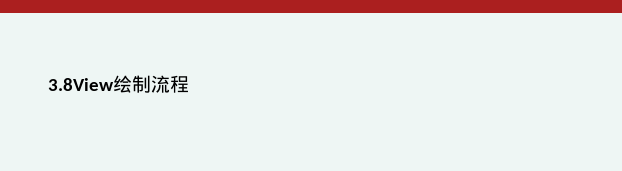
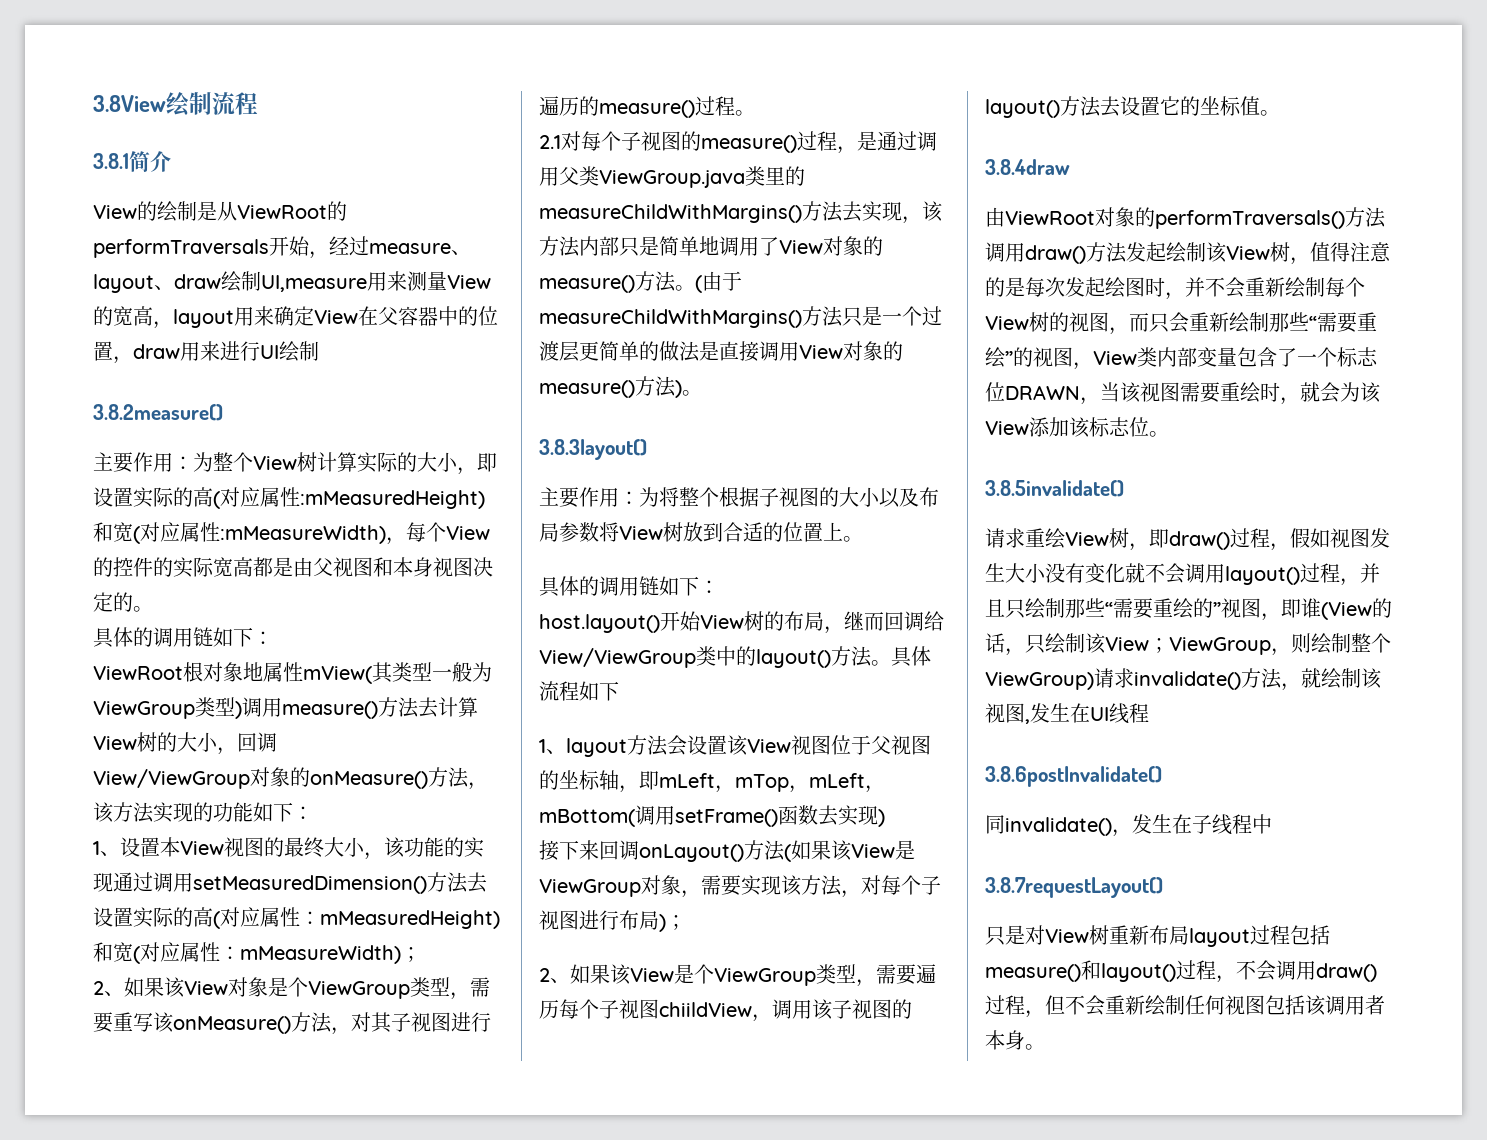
(189, 84) none -> [93,151,171,172] [93,201,347,222] [93,236,471,259] [93,271,491,293] [93,306,498,329] [93,341,319,364] [93,404,223,421] [93,452,497,475] [93,487,485,509] [93,522,490,545] [93,557,493,578] [93,592,153,612] [93,627,273,648] [93,662,492,684] [93,697,478,719] [93,732,277,755] [93,767,488,790] [93,802,313,823] [93,837,484,860] [93,872,487,894] [93,907,500,929] [93,942,421,964] [93,977,490,1000] [93,1012,491,1035] [539,96,755,118] [539,131,937,154] [539,166,805,188] [539,201,943,224] [539,236,883,257] [539,271,742,293] [539,306,942,328] [539,341,903,362] [539,376,702,398] [539,439,647,460] [539,487,939,508] [539,522,863,542] [539,576,719,597] [539,611,944,634] [539,646,931,668] [539,681,619,701] [539,735,931,757] [539,770,885,793] [539,805,885,827] [539,840,915,862] [539,875,941,898] [539,910,686,932] [539,964,936,987] [539,999,912,1022] [985,96,1280,118] [985,159,1070,175] [985,207,1386,229] [985,242,1391,265] [985,277,1365,300] [985,312,1377,335] [985,347,1378,370] [985,382,1381,405] [985,417,1169,438] [985,480,1124,497] [985,528,1390,551] [985,563,1380,586] [985,598,1392,621] [985,633,1391,656] [985,668,1382,691] [985,703,1149,724] [985,766,1162,787] [985,814,1272,837] [985,877,1163,898] [985,925,1330,947] [985,960,1377,983] [985,995,1385,1018] [985,1030,1045,1050] // 3.8.1简介 // View的绘制是从ViewRoot的performTraversals开始，经过measure、layout、draw绘制UI,measure用来测量View的宽高，layout用来确定View在父容器中的位置，draw用来进行UI绘制 // 3.8.2measure() // 主要作用：为整个View树计算实际的大小，即设置实际的高(对应属性:mMeasuredHeight)和宽(对应属性:mMeasureWidth)，每个View的控件的实际宽高都是由父视图和本身视图决定的。 // 具体的调用链如下： // ViewRoot根对象地属性mView(其类型一般为ViewGroup类型)调用measure()方法去计算View树的大小，回调 // View/ViewGroup对象的onMeasure()方法，该方法实现的功能如下： // 1、设置本View视图的最终大小，该功能的实现通过调用setMeasuredDimension()方法去设置实际的高(对应属性：mMeasuredHeight)和宽(对应属性：mMeasureWidth)； // 2、如果该View对象是个ViewGroup类型，需要重写该onMeasure()方法，对其子视图进行遍历的measure()过程。 // 2.1对每个子视图的measure()过程，是通过调用父类ViewGroup.java类里的measureChildWithMargins()方法去实现，该方法内部只是简单地调用了View对象的measure()方法。(由于measureChildWithMargins()方法只是一个过渡层更简单的做法是直接调用View对象的measure()方法)。 // 3.8.3layout() // 主要作用：为将整个根据子视图的大小以及布局参数将View树放到合适的位置上。 // 具体的调用链如下： // host.layout()开始View树的布局，继而回调给View/ViewGroup类中的layout()方法。具体流程如下 // 1、layout方法会设置该View视图位于父视图的坐标轴，即mLeft，mTop，mLeft，mBottom(调用setFrame()函数去实现) // 接下来回调onLayout()方法(如果该View是ViewGroup对象，需要实现该方法，对每个子视图进行布局)； // 2、如果该View是个ViewGroup类型，需要遍历每个子视图chiildView，调用该子视图的layout()方法去设置它的坐标值。 // 3.8.4draw // 由ViewRoot对象的performTraversals()方法调用draw()方法发起绘制该View树，值得注意的是每次发起绘图时，并不会重新绘制每个View树的视图，而只会重新绘制那些“需要重绘”的视图，View类内部变量包含了一个标志位DRAWN，当该视图需要重绘时，就会为该View添加该标志位。 // 3.8.5invalidate() // 请求重绘View树，即draw()过程，假如视图发生大小没有变化就不会调用layout()过程，并且只绘制那些“需要重绘的”视图，即谁(View的话，只绘制该View；ViewGroup，则绘制整个ViewGroup)请求invalidate()方法，就绘制该视图,发生在UI线程 // 3.8.6postInvalidate() // 同invalidate()，发生在子线程中 // 3.8.7requestLayout() // 只是对View树重新布局layout过程包括measure()和layout()过程，不会调用draw()过程，但不会重新绘制任何视图包括该调用者本身。

